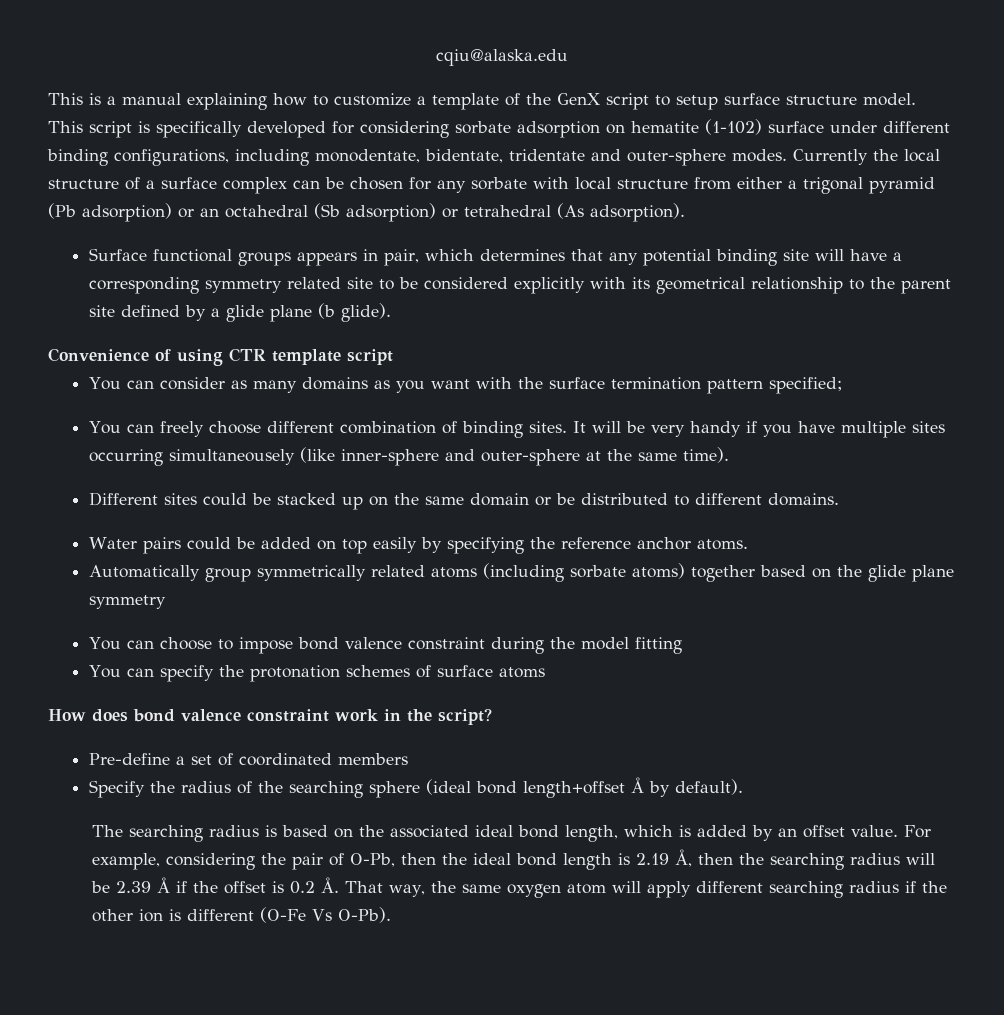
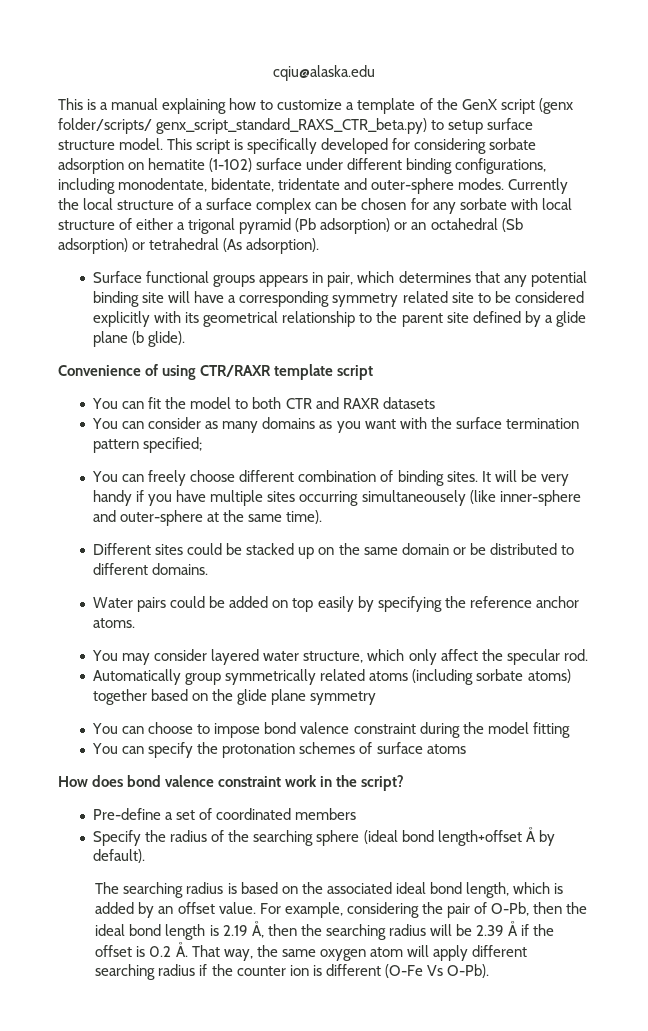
(649, 101) none -> [538,98,573,114] [58,118,428,134] (genx folder/scripts/ genx_script_standard_RAXS_CTR_beta.py)
[694,177,731,190] from -> [119,218,133,230] of
[229,348,266,362] CTR -> [200,365,272,377] CTR/RAXR
(393, 357) none -> [92,397,435,409] // You can fit the model to both CTR and RAXR datasets
(749, 544) none -> [92,649,588,665] // You may consider layered water structure, which only affect the specular rod.
[91,909,133,922] other -> [236,966,286,976] counter

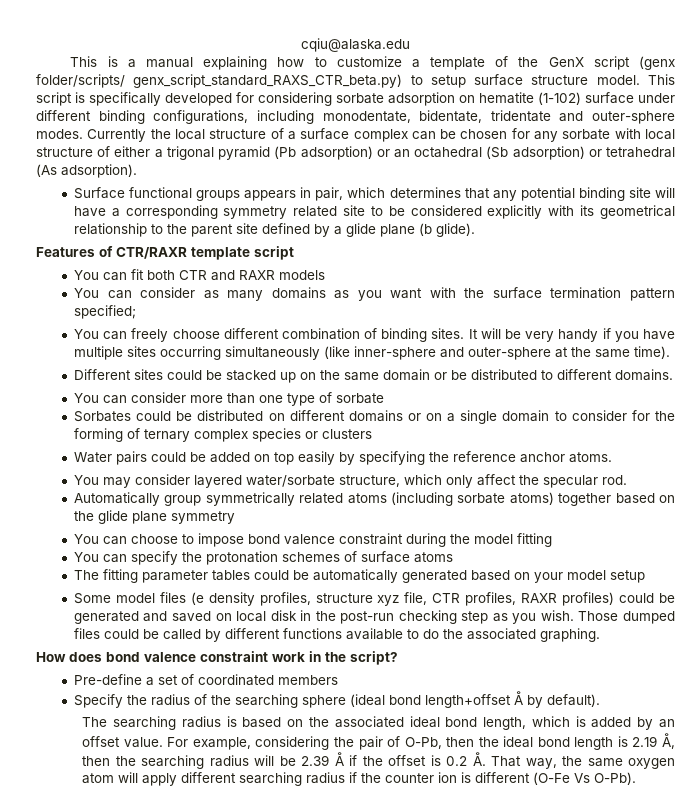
[58,364,197,380] Convenience of using -> [36,246,113,257] Features of
[165,397,249,409] the model to -> (144, 274) none
[382,397,435,409] datasets -> [278,270,325,280] models
[361,490,466,506] simultaneousely -> [224,346,320,360] simultaneously
(209, 569) none -> [73,392,384,406] [73,410,675,424] [73,428,372,442] // You can consider more than one type of sorbate // Sorbates could be distributed on different domains or on a single domain to consider for the forming of ternary complex species or clusters
[263,651,300,661] water -> [245,475,335,487] water/sorbate
(466, 749) none -> [73,569,645,583] [73,592,675,606] [73,610,675,624] [73,628,600,642] // The fitting parameter tables could be automatically generated based on your model setup // Some model files (e density profiles, structure xyz file, CTR profiles, RAXR profiles) could be generated and saved on local disk in the post-run checking step as you wish. Those dumped files could be called by different functions available to do the associated graphing.

